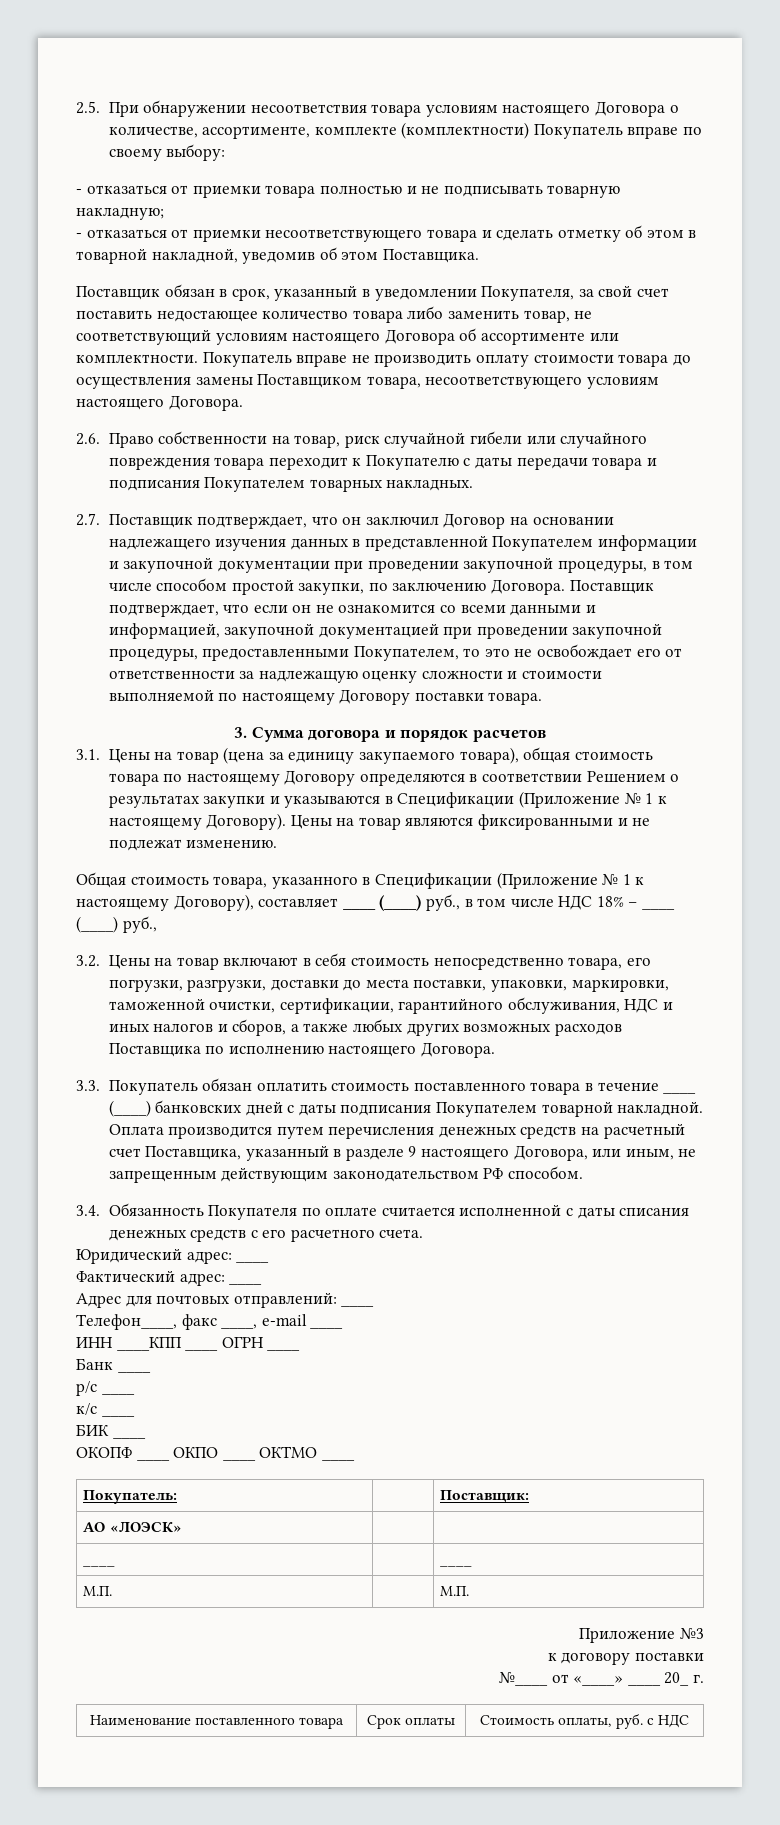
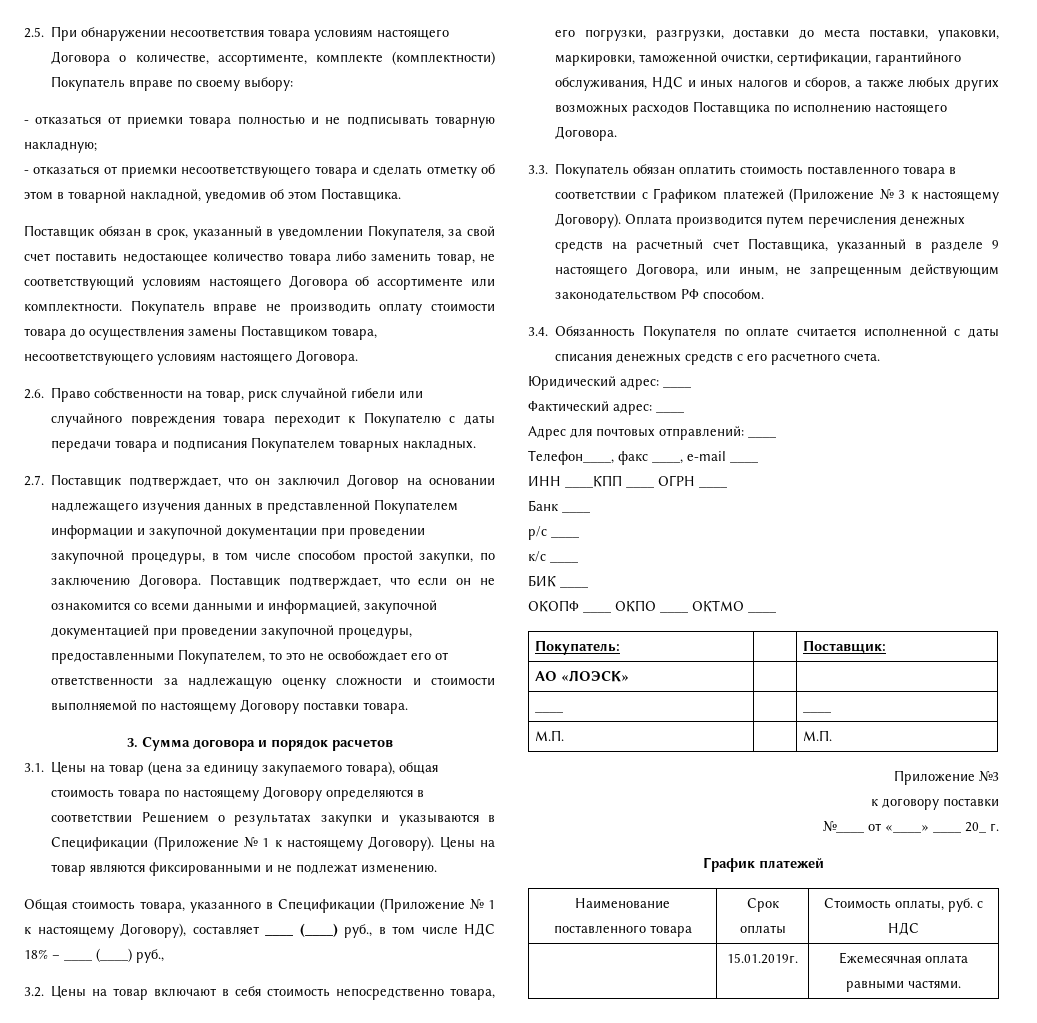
[597,1082,659,1091] [663,1091,697,1094] [108,1100,704,1117] течение ____ (____) банковских дней с даты подписания Покупателем товарной накладной. -> [555,188,999,203] [555,213,622,228] соответствии с Графиком платежей (Приложение № 3 к настоящему Договору).
(704, 1678) none -> [703,857,824,872] // График платежей
(689, 1721) none -> [727,953,798,964] [839,952,968,964] [846,980,961,992] // | 15.01.2019г. | Ежемесячная оплата равными частями.

